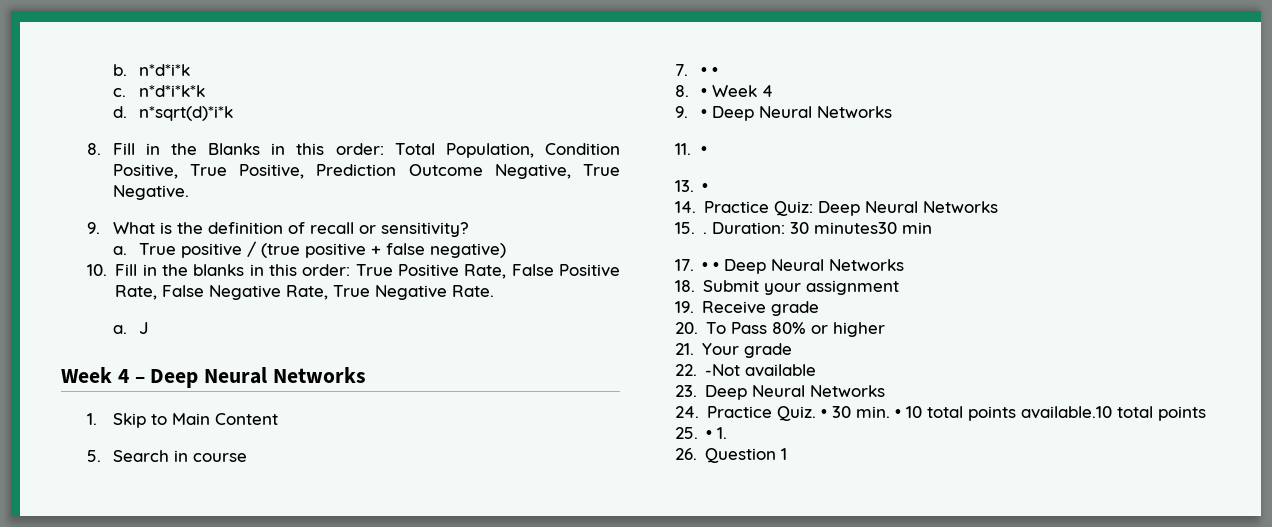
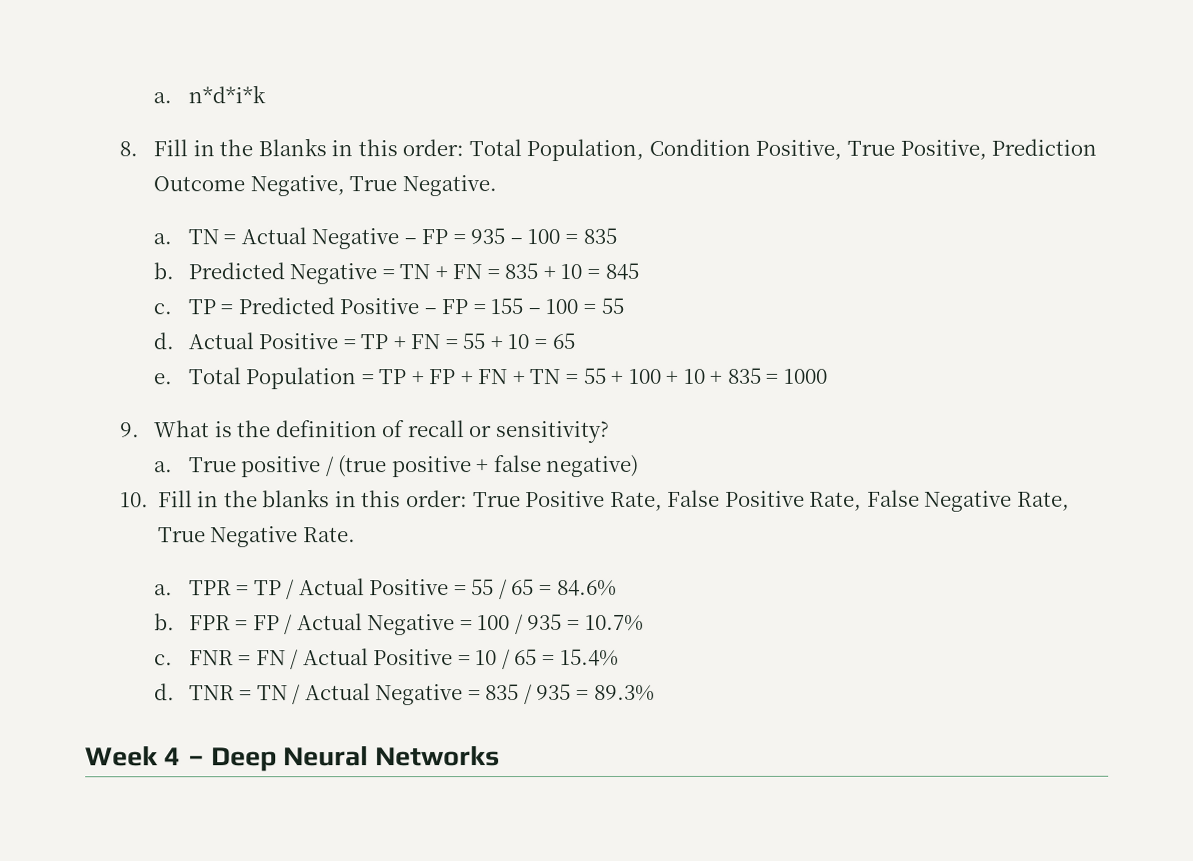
[112,64,127,76] b. -> [153,92,173,104] a.
[112,85,205,97] [112,106,233,121] // c. n*d*i*k*k // d. n*sqrt(d)*i*k -> (266, 94) none
(189, 192) none -> [153,227,617,250] [153,262,639,285] [153,297,624,315] [153,332,575,350] [153,367,827,390] // a. TN = Actual Negative – FP = 935 – 100 = 835 // b. Predicted Negative = TN + FN = 835 + 10 = 845 // c. TP = Predicted Positive – FP = 155 – 100 = 55 // d. Actual Positive = TP + FN = 55 + 10 = 65 // e. Total Population = TP + FP + FN + TN = 55 + 100 + 10 + 835 = 1000
[138,322,149,334] J -> [188,578,617,600] [154,613,644,636] [154,648,619,670] [154,683,655,706] TPR = TP / Actual Positive = 55 / 65 = 84.6% // b. FPR = FP / Actual Negative = 100 / 935 = 10.7% // c. FNR = FN / Actual Positive = 10 / 65 = 15.4% // d. TNR = TN / Actual Negative = 835 / 935 = 89.3%
[86,413,278,428] [86,450,247,462] [674,64,718,76] [674,85,773,97] [674,106,892,121] [674,143,707,155] [674,180,709,192] [674,201,999,216] [674,222,933,234] [674,259,905,274] [674,280,900,295] [674,301,820,316] [674,322,886,337] [674,343,793,358] [674,364,817,377] [674,385,886,400] [674,406,1207,421] [674,427,728,439] [674,448,788,463] // 1. Skip to Main Content // 5. Search in course // 7. • • // 8. • Week 4 // 9. • Deep Neural Networks // 11. • // 13. • // 14. Practice Quiz: Deep Neural Networks // 15. . Duration: 30 minutes30 min // 17. • • Deep Neural Networks // 18. Submit your assignment // 19. Receive grade // 20. To Pass 80% or higher // 21. Your grade // 22. -Not available // 23. Deep Neural Networks // 24. Practice Quiz. • 30 min. • 10 total points available.10 total points // 25. • 1. // 26. Question 1 -> (501, 756) none

